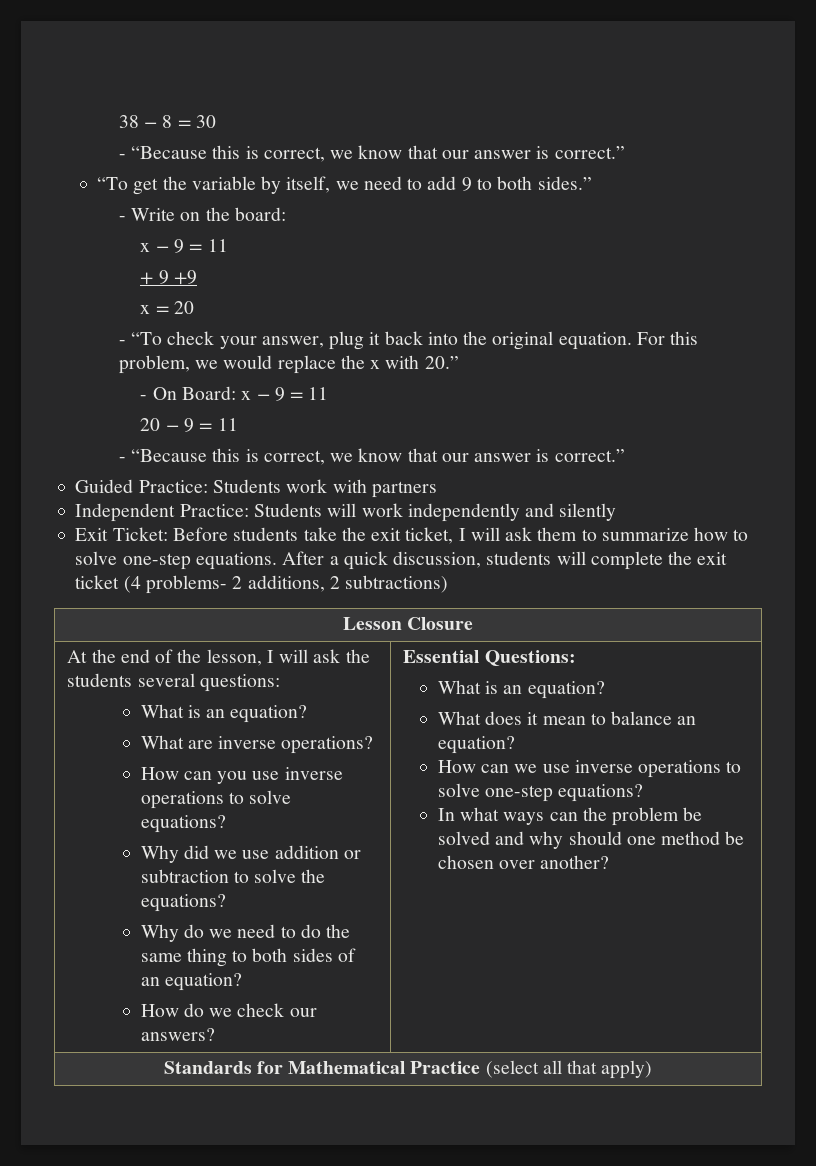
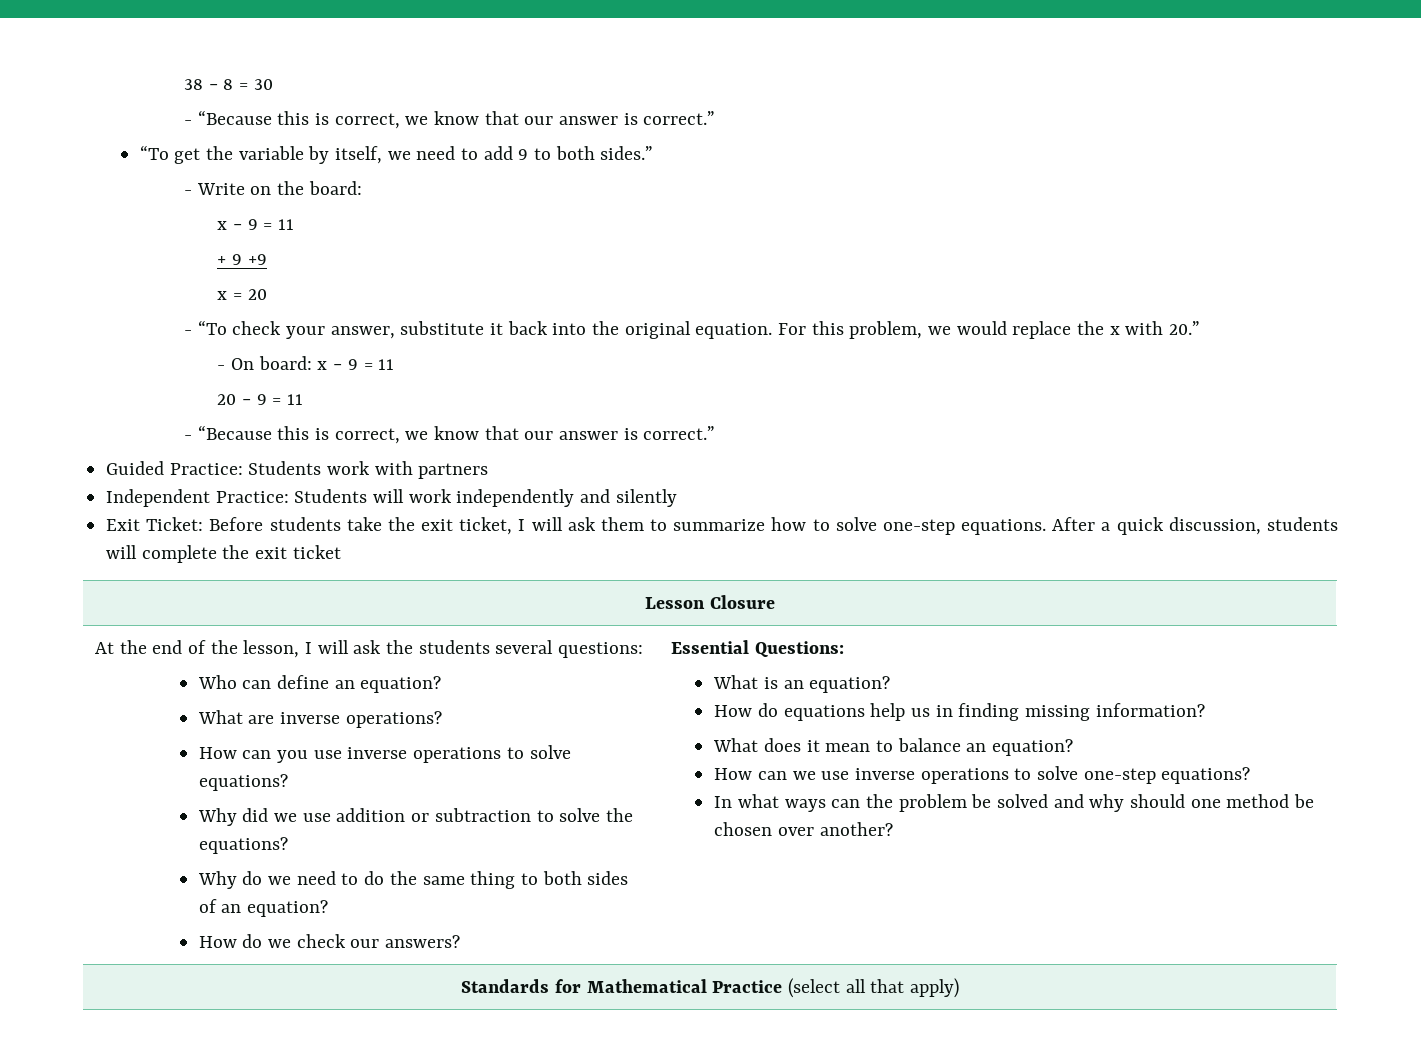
[329,331,365,350] plug -> [400,321,485,335] substitute
[181,386,236,400] Board: -> [258,356,312,370] board:
[123,575,449,594] (4 problems- 2 additions, 2 subtractions) -> (341, 552) none
[140,704,201,718] What is -> [197,675,330,689] Who can define
(605, 690) none -> [714,703,1205,721] // How do equations help us in finding missing information?

